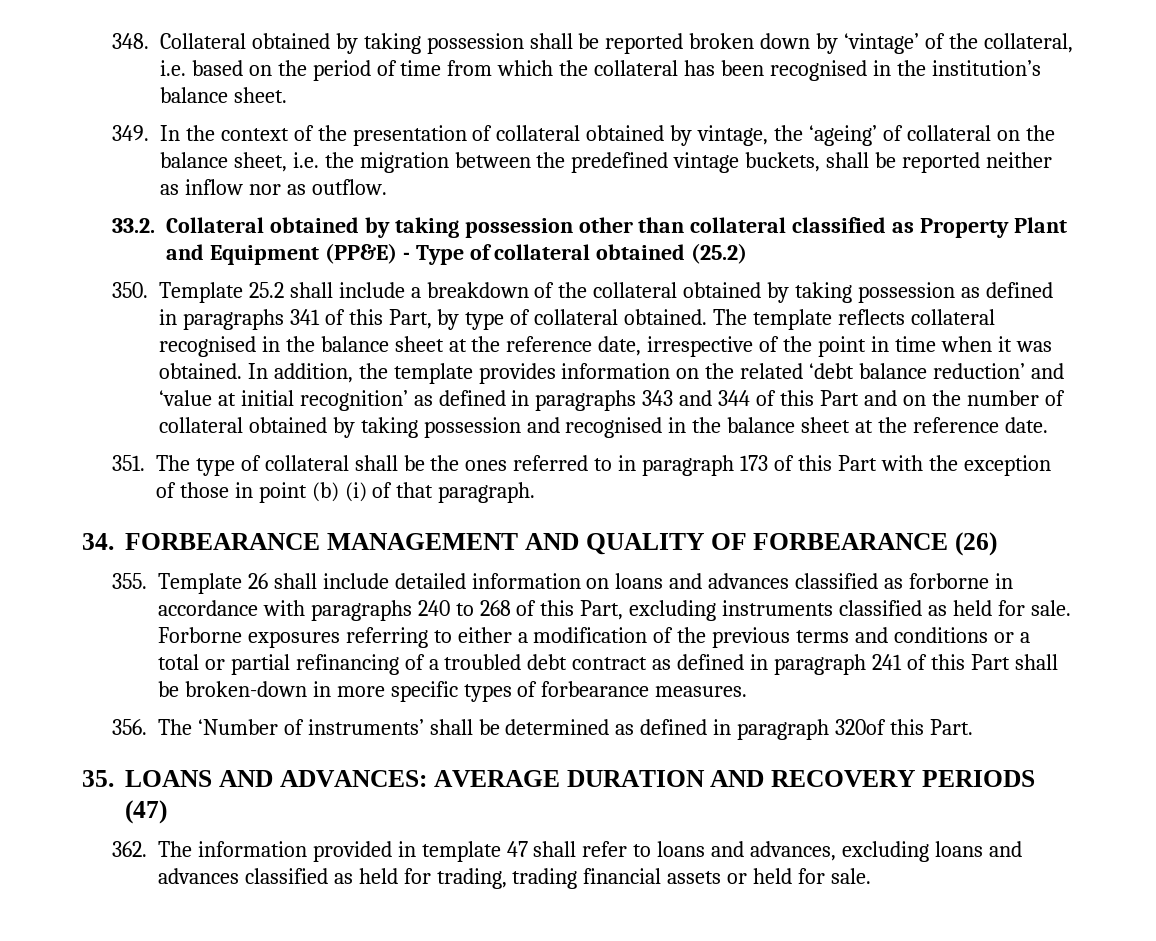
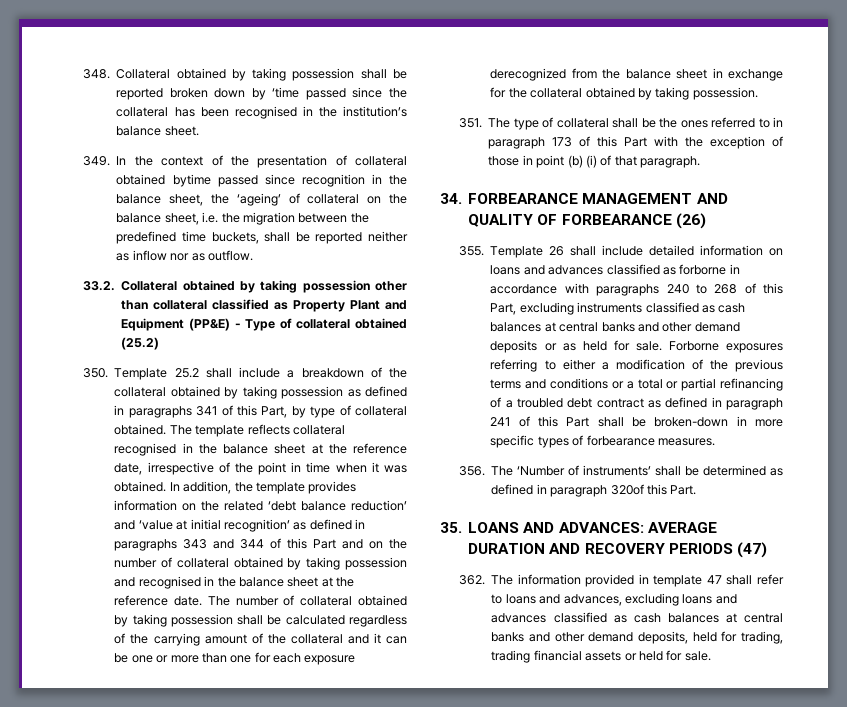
[844,33,1073,54] [159,60,554,81] ‘vintage’ of the collateral, i.e. based on the period of time from which -> [272,87,383,100] ‘time passed since
[670,125,769,146] by vintage, -> [172,174,407,187] [116,194,204,206] bytime passed since recognition in the balance sheet,
[673,152,740,173] vintage -> [182,231,207,242] time
(1048, 425) none -> [207,595,407,606] [114,614,407,627] [114,633,408,646] [114,652,356,665] [490,68,783,81] [490,87,758,100] The number of collateral obtained by taking possession shall be calculated regardless of the carrying amount of the collateral and it can be one or more than one for each exposure derecognized from the balance sheet in exchange for the collateral obtained by taking possession.
(948, 610) none -> [718,303,746,313] [490,322,740,332] [490,340,576,353] cash balances at central banks and other demand deposits or as
(353, 878) none -> [633,613,783,623] [491,631,689,644] cash balances at central banks and other demand deposits,

